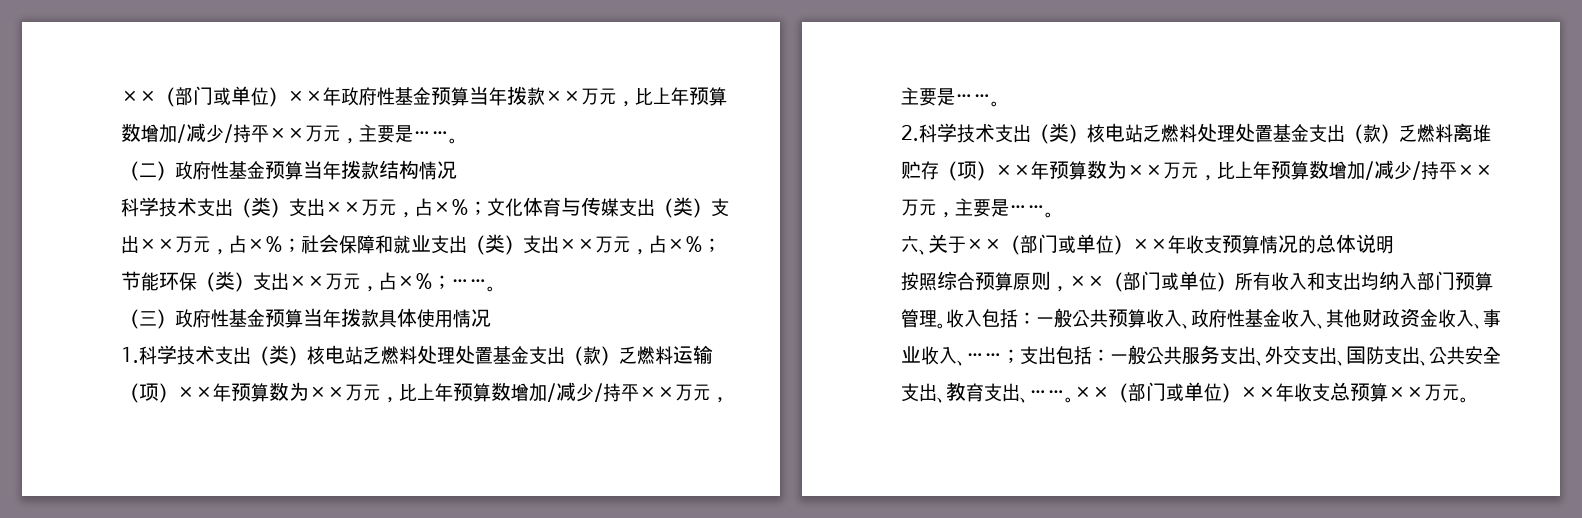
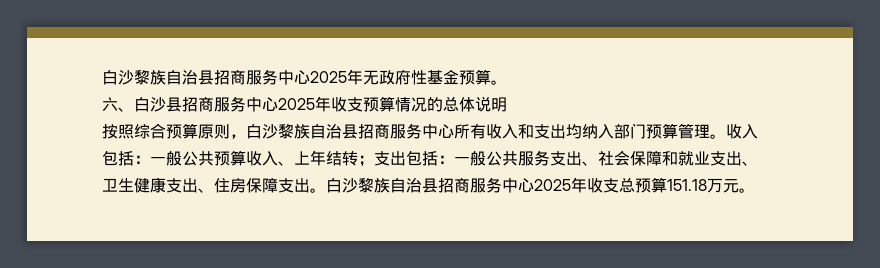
[121,86,727,107] [121,123,458,144] [121,160,457,181] [121,197,729,218] [121,234,721,255] [121,271,496,292] [121,308,491,329] [121,345,713,366] [121,382,729,403] [901,87,1000,107] [901,123,1491,144] [901,160,1493,181] [901,198,1054,218] [901,234,1168,255] ××（部门或单位）××年政府性基金预算当年拨款××万元，比上年预算数增加/减少/持平××万元，主要是……。 // （二）政府性基金预算当年拨款结构情况 // 科学技术支出（类）支出××万元，占×%；文化体育与传媒支出（类）支出××万元，占×%；社会保障和就业支出（类）支出××万元，占×%；节能环保（类）支出××万元，占×%；……。 // （三）政府性基金预算当年拨款具体使用情况 // 1.科学技术支出（类）核电站乏燃料处理处置基金支出（款）乏燃料运输（项）××年预算数为××万元，比上年预算数增加/减少/持平××万元，主要是……。 // 2.科学技术支出（类）核电站乏燃料处理处置基金支出（款）乏燃料离堆贮存（项）××年预算数为××万元，比上年预算数增加/减少/持平××万元，主要是……。 // 六、关于××（部门或单位）×× -> [102,69,507,85] [102,96,315,112] 白沙黎族自治县招商服务中心2025年无政府性基金预算。 // 六、白沙县招商服务中心2025
[1069,271,1235,292] ××（部门或单位） -> [246,123,454,139] 白沙黎族自治县招商服务中心
[1191,308,1501,329] [901,346,1002,366] 政府性基金收入、其他财政资金收入、事业收入、…… -> [294,150,358,166] 上年结转
[1265,346,1501,366] [901,382,1276,403] 外交支出、国防支出、公共安全支出、教育支出、……。××（部门或单位）×× -> [598,150,758,166] [102,177,571,193] 社会保障和就业支出、卫生健康支出、住房保障支出。白沙黎族自治县招商服务中心2025
[1388,386,1424,399] ×× -> [667,179,707,191] 151.18

